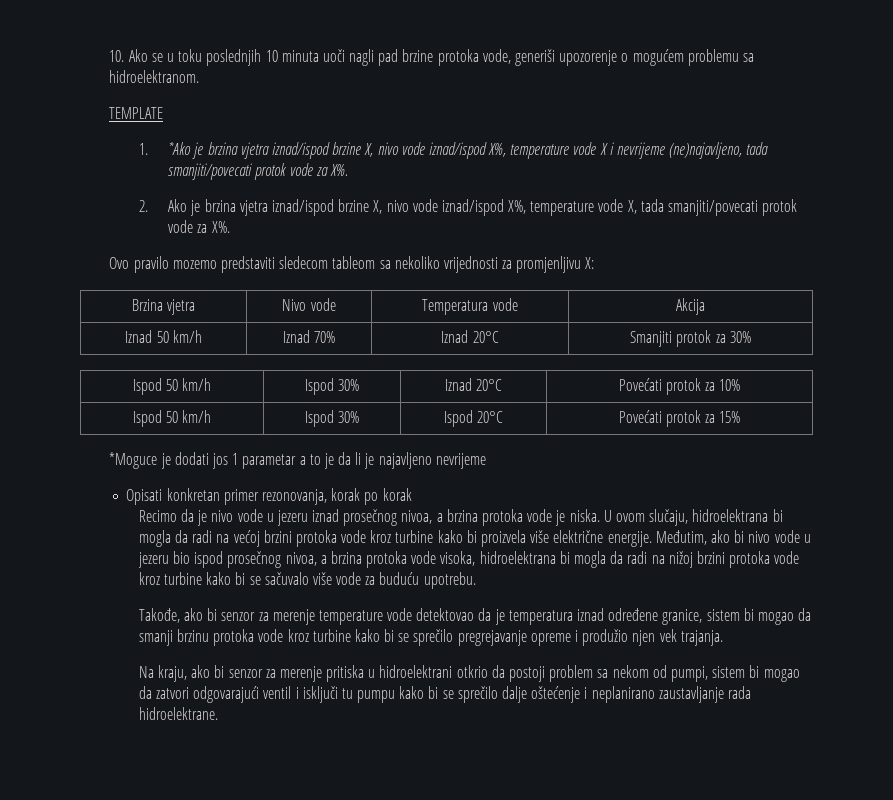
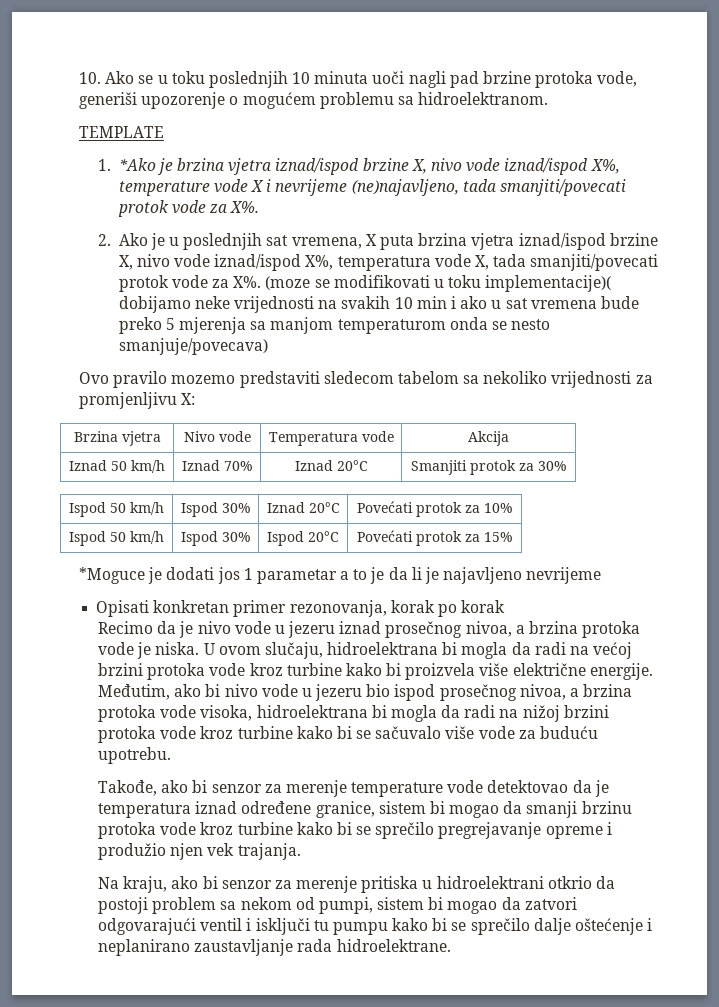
[204,199,595,216] brzina vjetra iznad/ispod brzine X, nivo vode iznad/ispod X%, temperature -> [169,233,658,250] [118,254,431,271] u poslednjih sat vremena, X puta brzina vjetra iznad/ispod brzine X, nivo vode iznad/ispod X%, temperatura
(230, 227) none -> [265,275,612,292] [118,296,639,313] [118,317,551,334] [118,338,268,355] (moze se modifikovati u toku implementacije)( dobijamo neke vrijednosti na svakih 10 min i ako u sat vremena bude preko 5 mjerenja sa manjom temperaturom onda se nesto smanjuje/povecava)
[332,256,376,269] tableom -> [397,371,459,384] tabelom

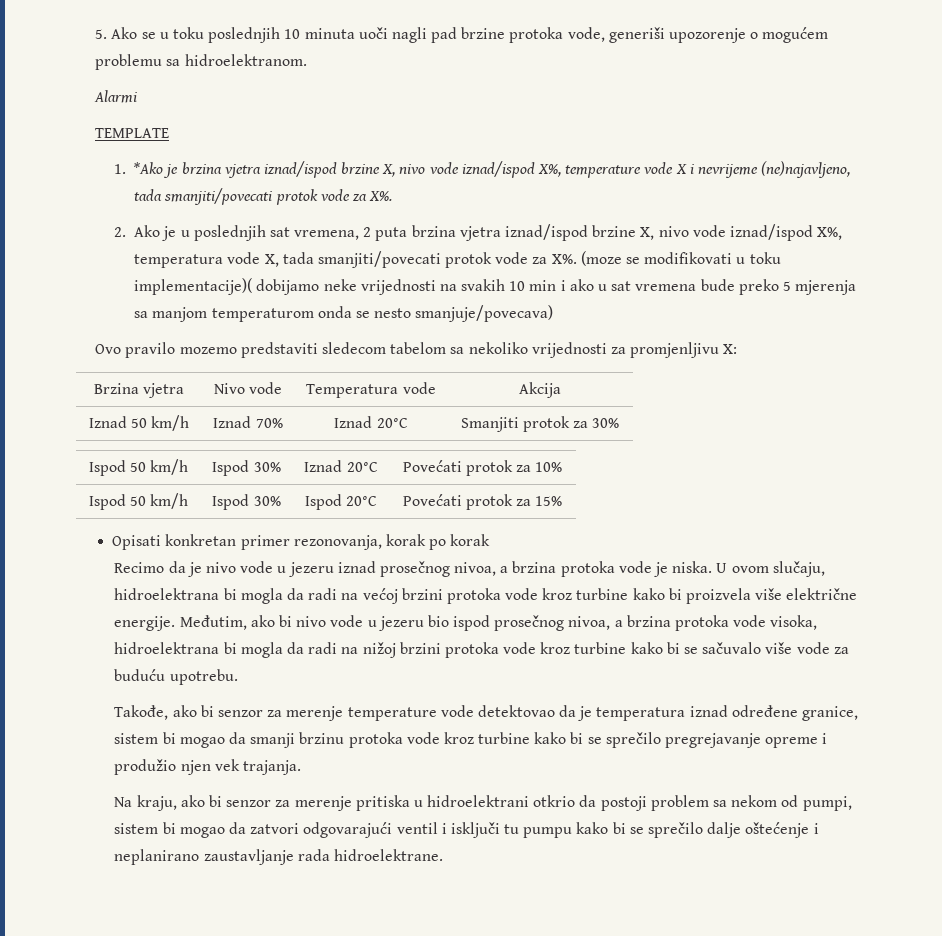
[78,72,101,84] 10. -> [95,29,108,39] 5.
(549, 98) none -> [94,90,138,103] // Alarmi
[365,234,377,246] X -> [363,227,372,237] 2
[78,567,602,584] // *Moguce je dodati jos 1 parametar a to je da li je najavljeno nevrijeme -> (563, 501) none

